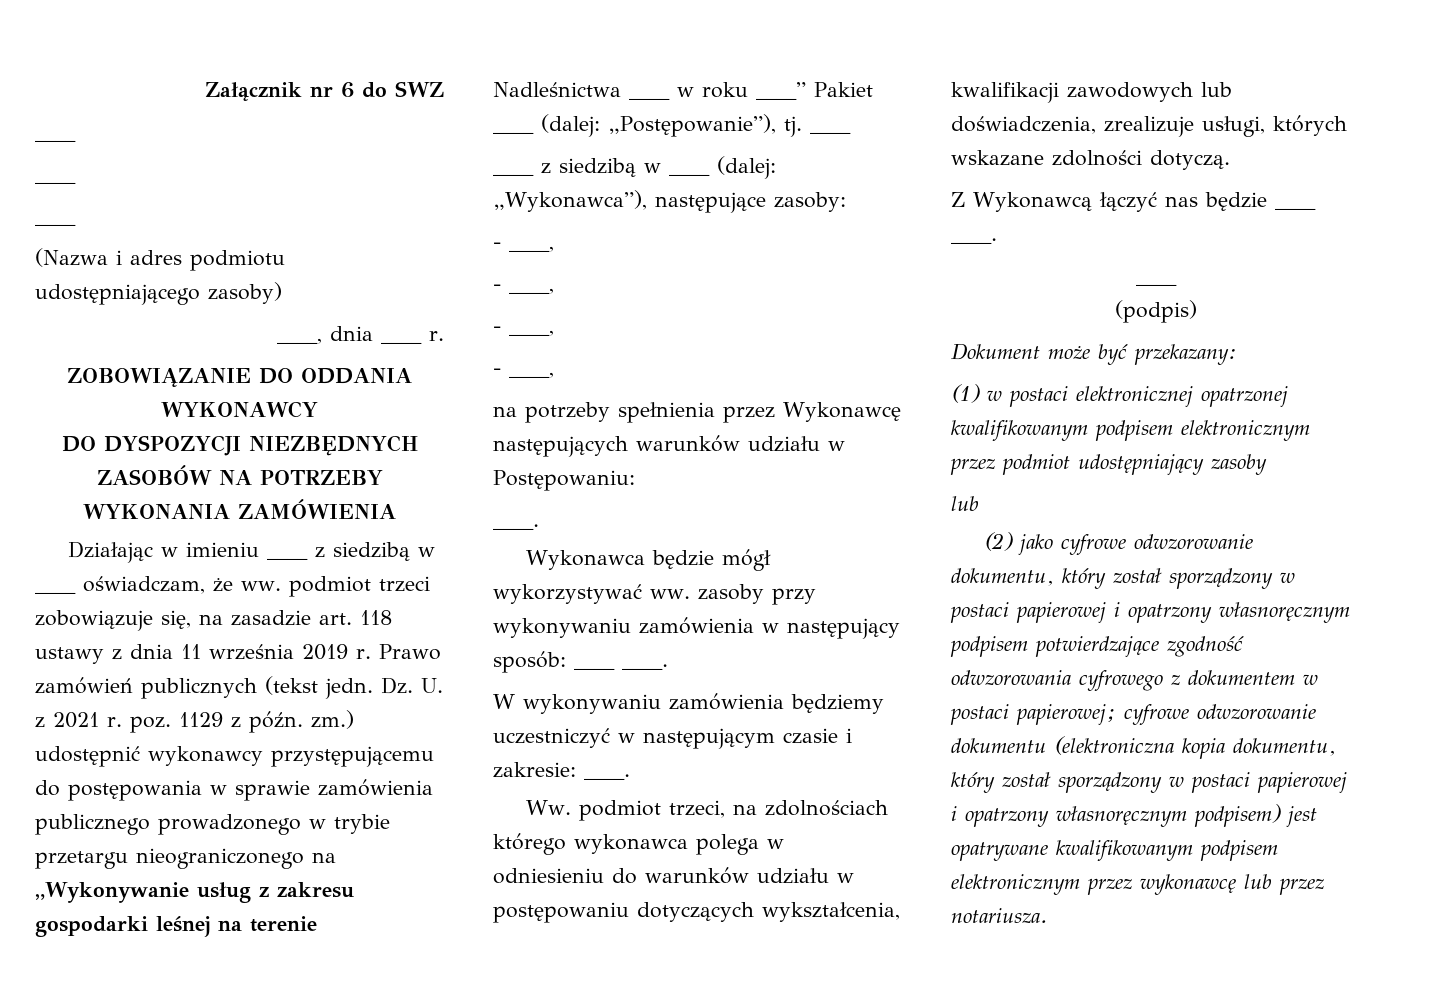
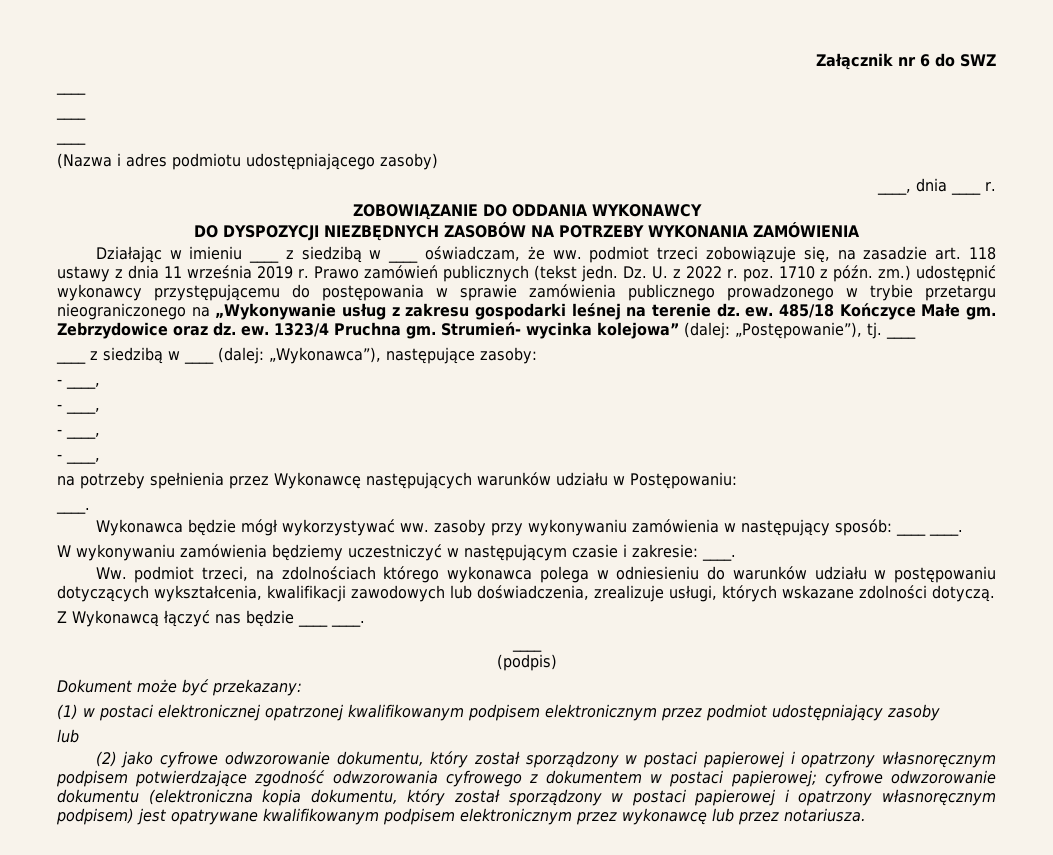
[53,712,99,728] 2021 -> [686,266,723,279] 2022
[178,712,223,727] 1129 -> [778,266,815,279] 1710
[493,82,621,97] [629,97,670,100] [677,82,873,100] [493,131,534,134] Nadleśnictwa ____ w roku ____” Pakiet ____ -> [716,303,996,320] [57,322,679,339] dz. ew. 485/18 Kończyce Małe gm. Zebrzydowice oraz dz. ew. 1323/4 Pruchna gm. Strumień- wycinka kolejowa”

